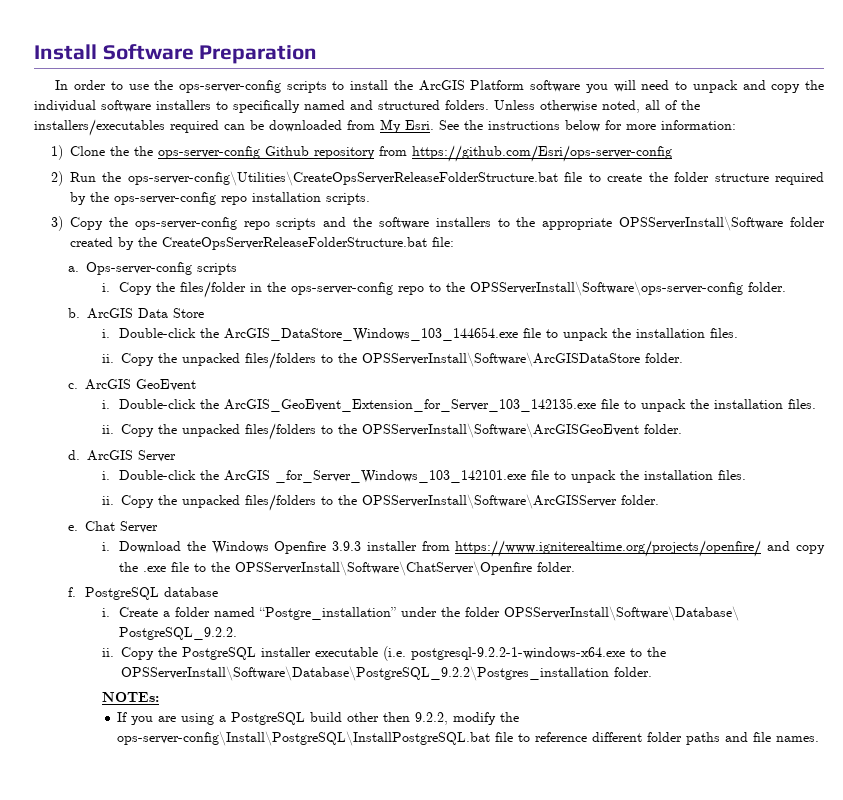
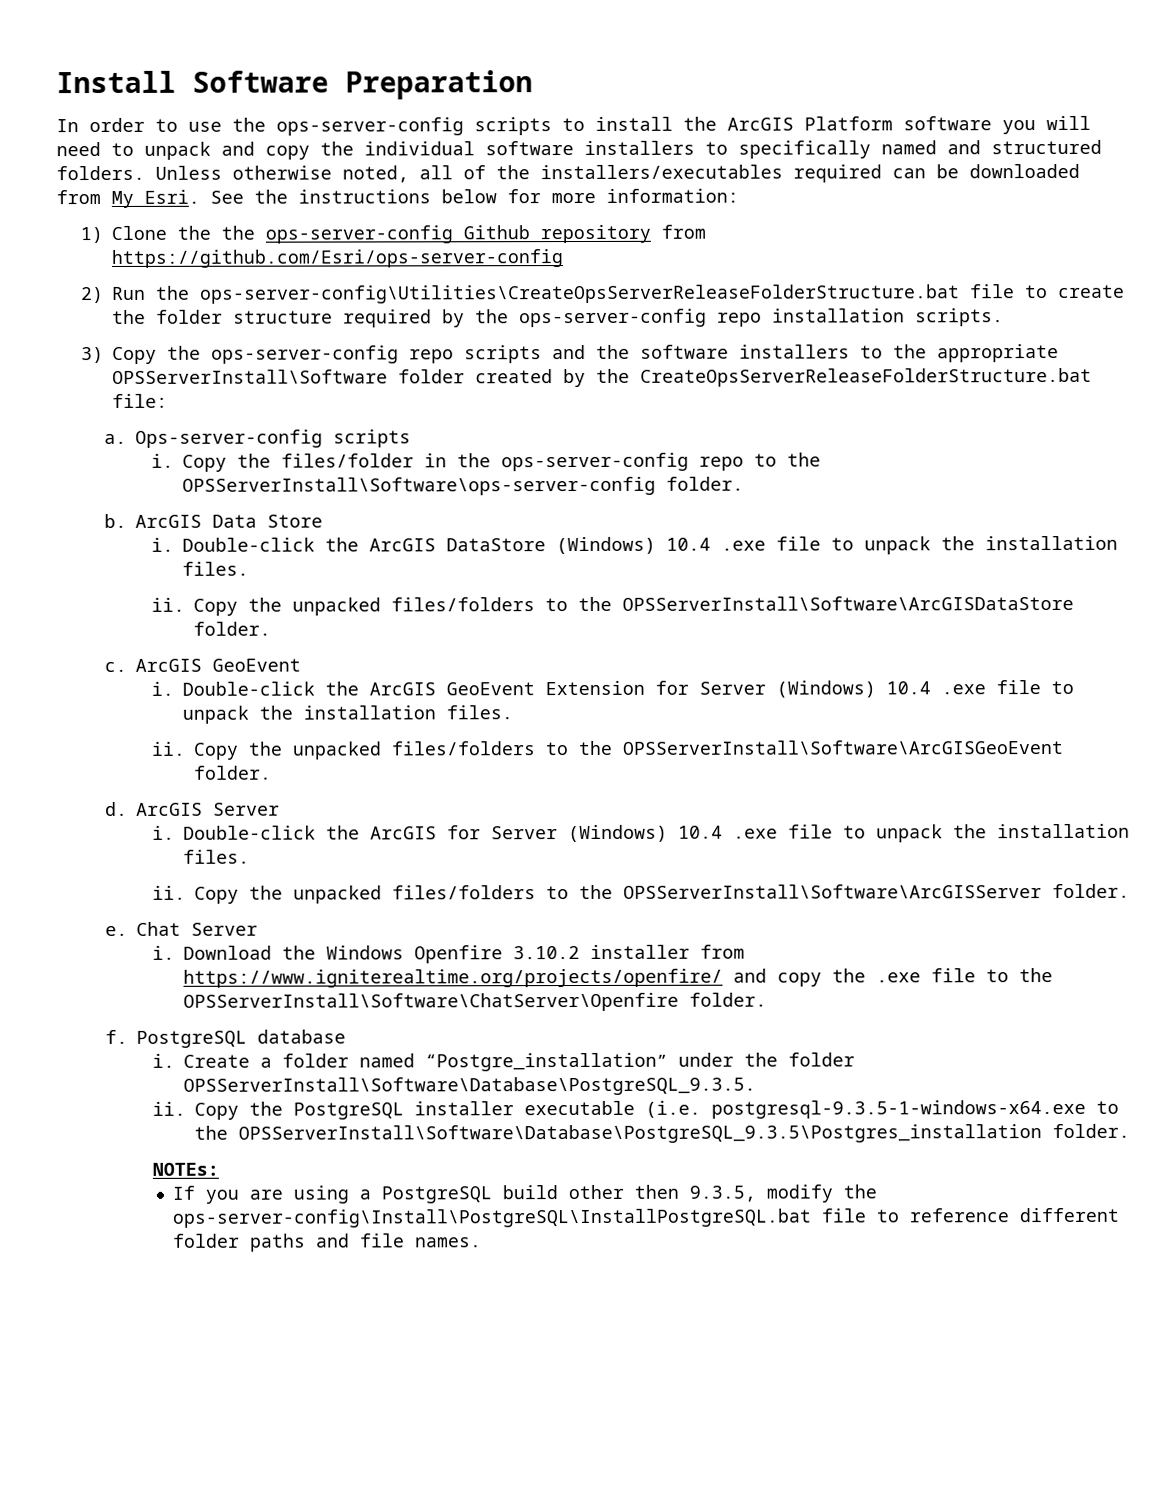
[224,327,519,341] ArcGIS_DataStore_Windows_103_144654.exe -> [369,536,767,555] ArcGIS DataStore (Windows) 10.4 .exe
[224,398,597,412] ArcGIS_GeoEvent_Extension_for_Server_103_142135.exe -> [369,680,987,698] ArcGIS GeoEvent Extension for Server (Windows) 10.4 .exe
[275,470,527,483] _for_Server_Windows_103_142101.exe -> [447,824,779,843] for Server (Windows) 10.4 .exe
[332,541,362,551] 3.9.3 -> [513,946,581,960] 3.10.2
[504,606,740,621] [119,627,238,640] OPSServerInstall\Software\Database\ PostgreSQL_9.2.2. -> [183,1076,757,1096] OPSServerInstall\Software\Database\PostgreSQL_9.3.5.
[411,647,667,660] [121,666,610,681] postgresql-9.2.2-1-windows-x64.exe to the OPSServerInstall\Software\Database\PostgreSQL_9.2.2\Postgres_installation -> [711,1099,1120,1119] [194,1124,1043,1144] postgresql-9.3.5-1-windows-x64.exe to the OPSServerInstall\Software\Database\PostgreSQL_9.3.5\Postgres_installation
[415,712,449,725] 9.2.2, -> [688,1185,756,1202] 9.3.5,

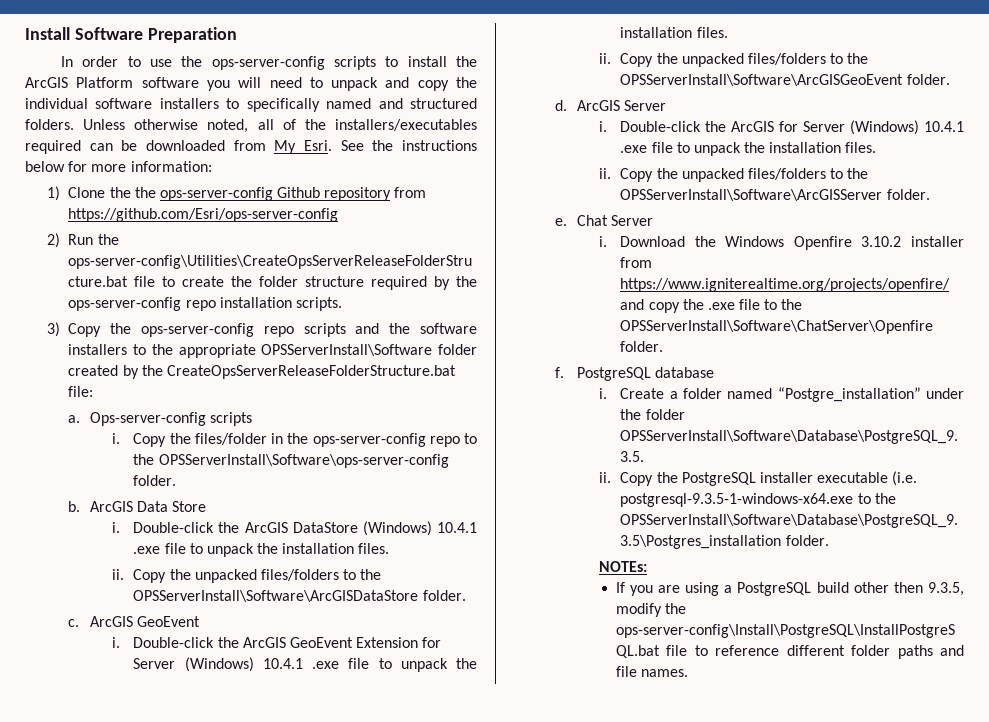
[666,537,712,551] 10.4 -> [436,522,477,533] 10.4.1
[886,681,932,695] 10.4 -> [262,658,303,669] 10.4.1
[678,825,724,839] 10.4 -> [924,121,964,132] 10.4.1

